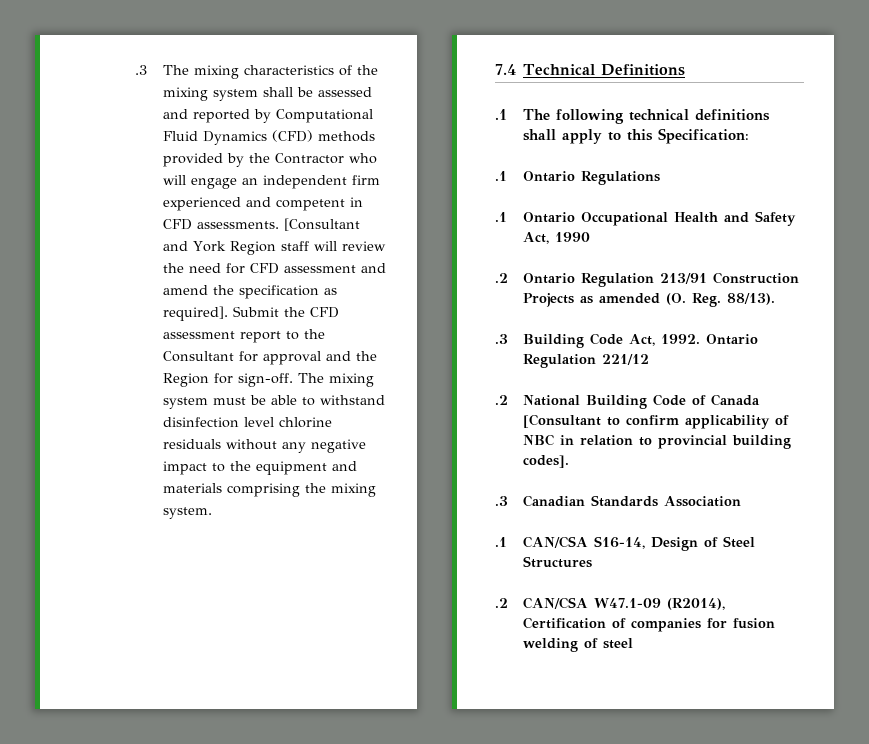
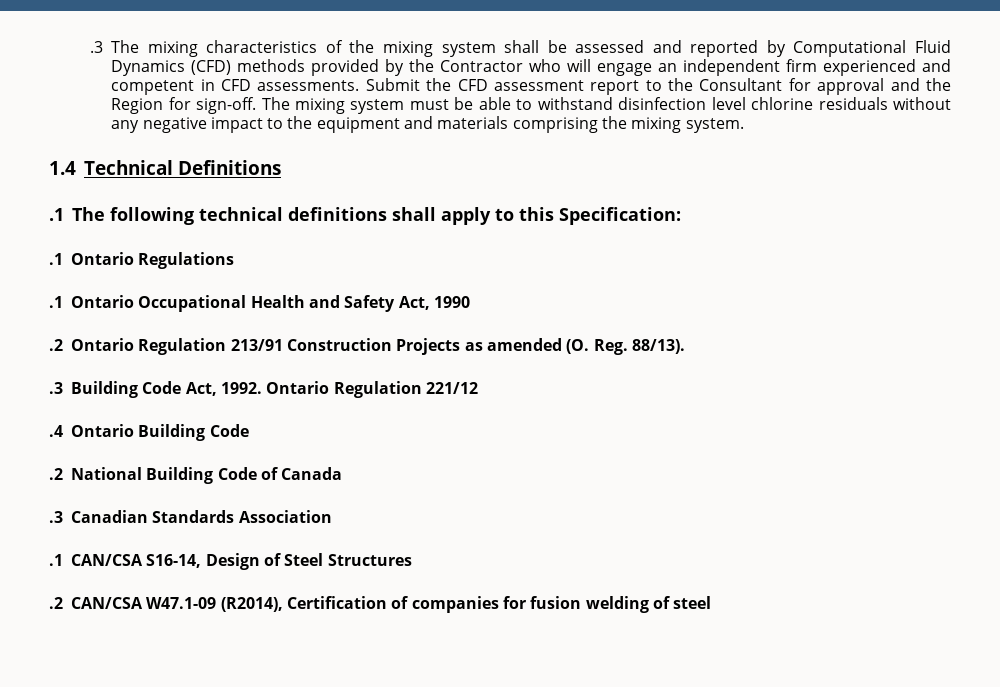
[283,218,360,231] [162,241,386,255] [162,263,386,274] [162,285,337,299] [162,306,228,321] [Consultant and York Region staff will review the need for CFD assessment and amend the specification as required]. -> (360, 85) none
[495,64,516,75] 7.4 -> [49,161,76,175] 1.4
(650, 359) none -> [49,424,249,441] // .4 Ontario Building Code
[523,414,790,429] [523,434,792,449] [523,455,570,468] [Consultant to confirm applicability of NBC in relation to provincial building codes]. -> (343, 473) none

